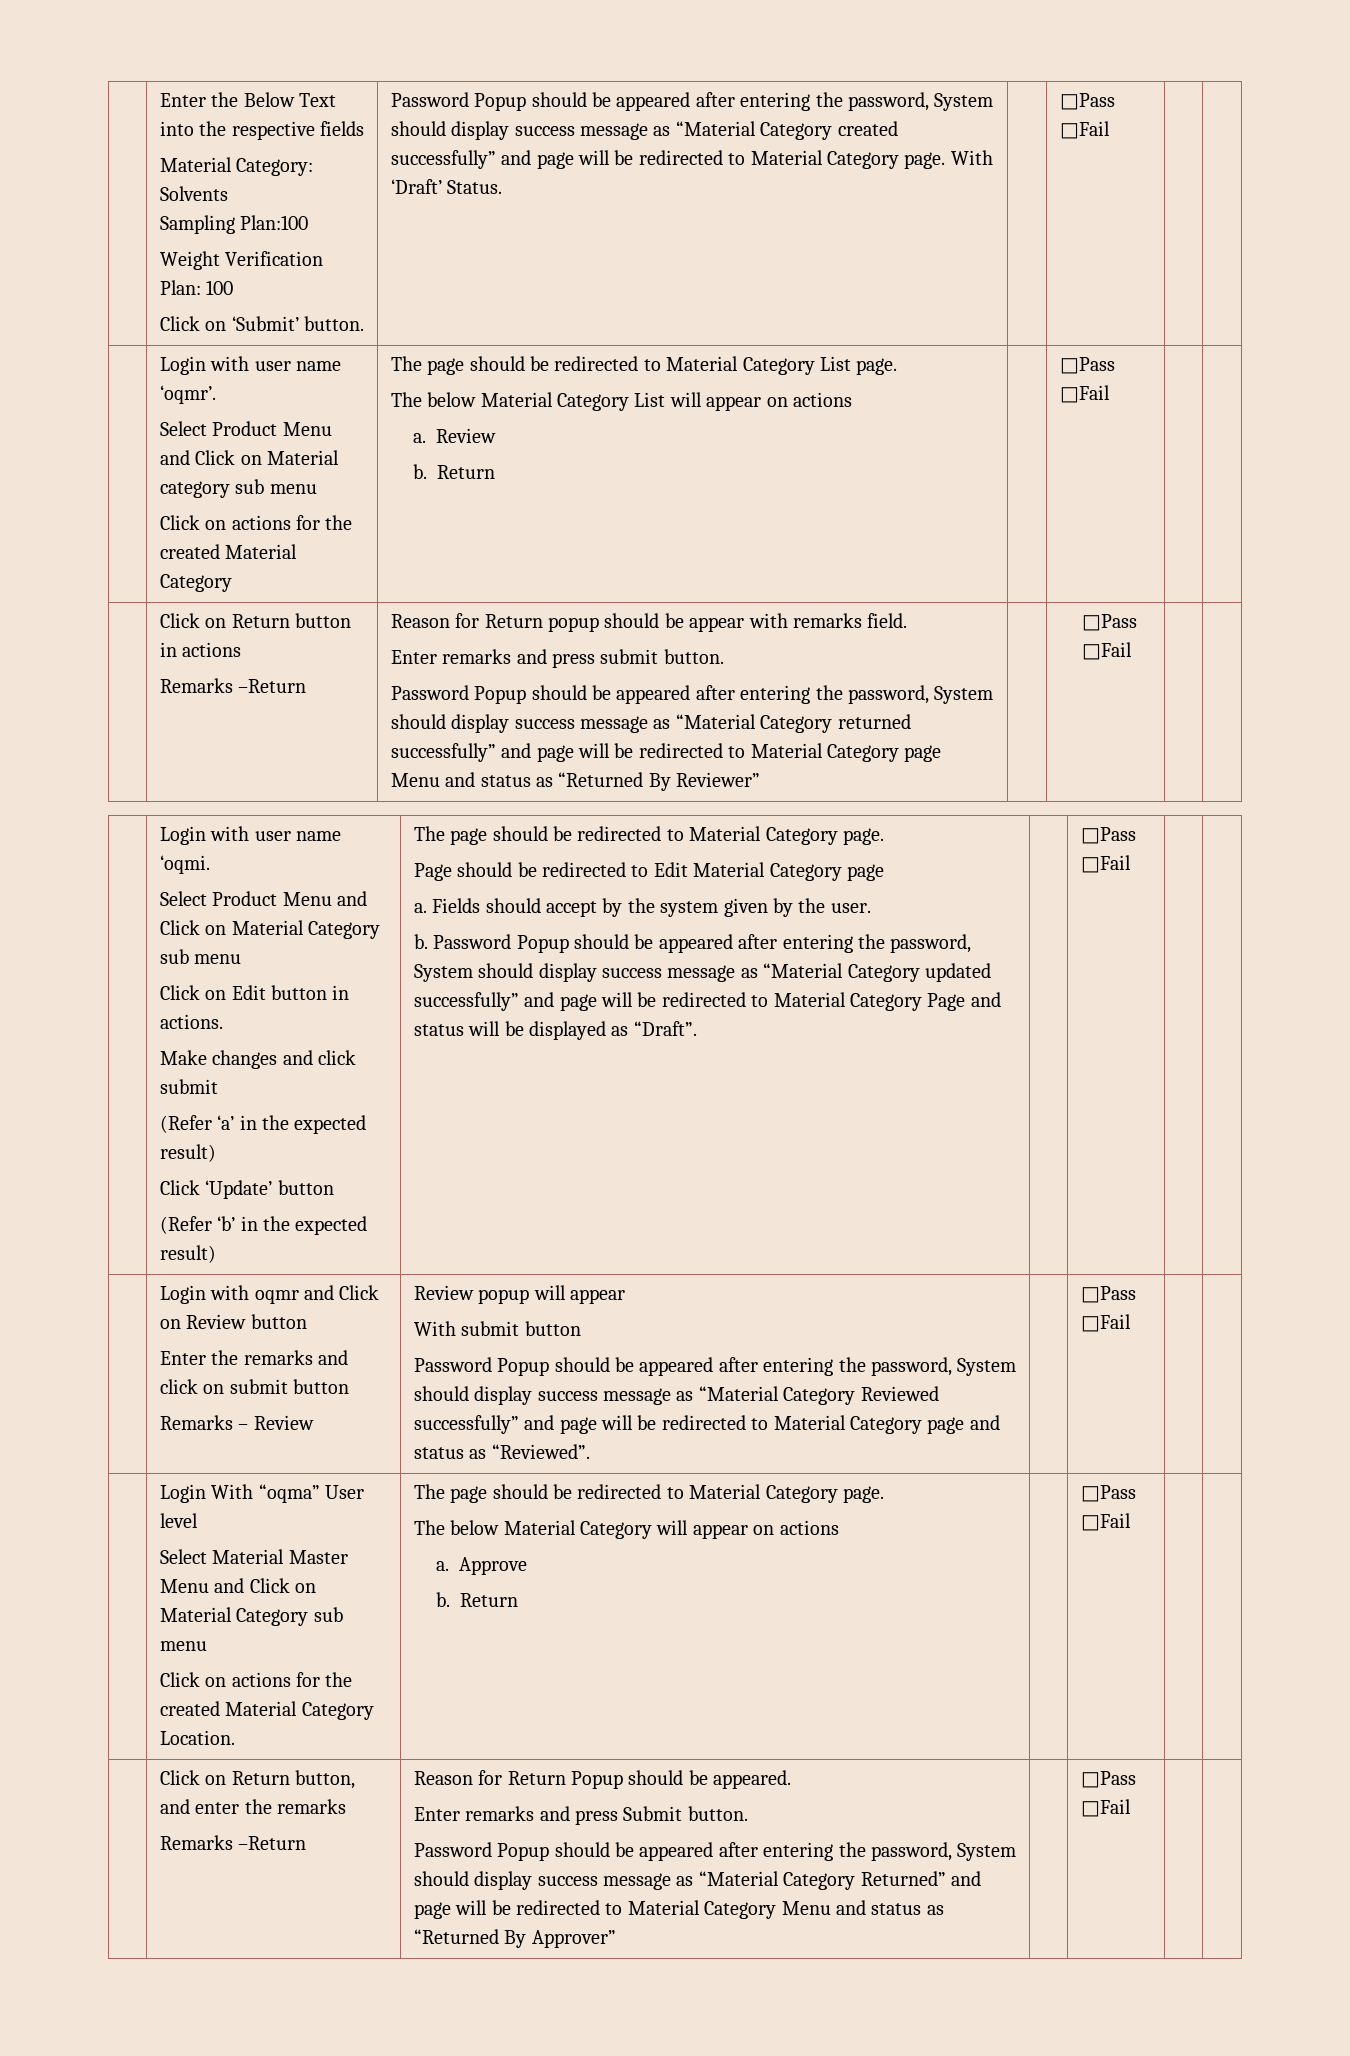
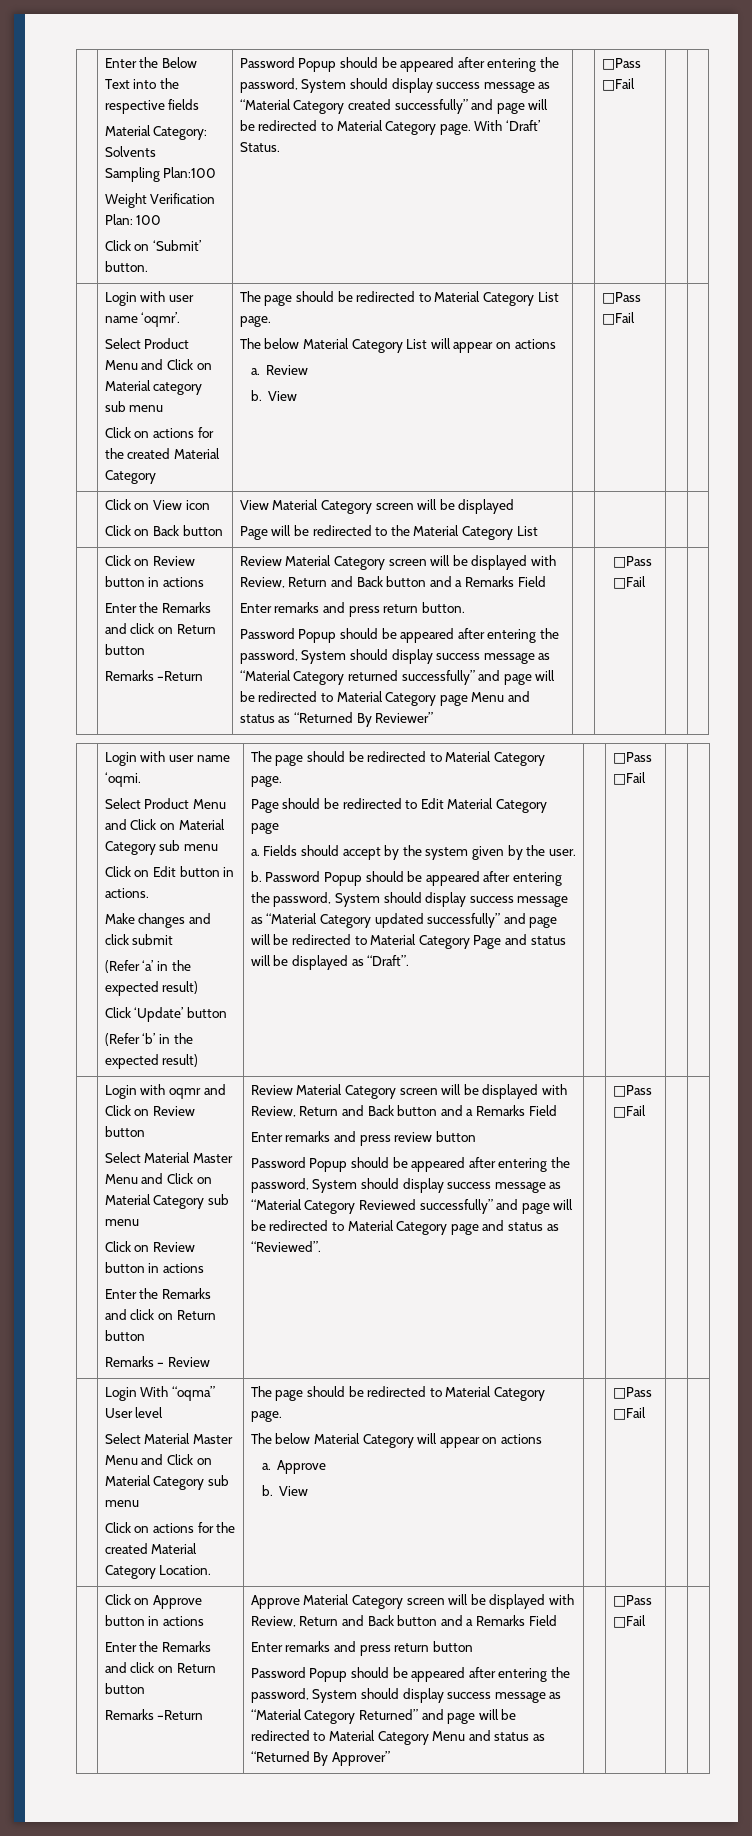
[436,465,495,479] [1059,357,1115,374] [1059,385,1110,403] [159,613,351,628] [159,642,242,657] [159,678,307,693] [390,613,908,632] [390,649,659,668] Return | | □Pass □Fail | | // | Click on Return button in actions // Remarks –Return | Reason for Return popup should be appear with remarks field. // Enter remarks and press submit -> [268,391,298,401] [601,292,641,304] [601,312,635,325] [104,499,210,510] [104,525,223,536] [239,499,515,514] [239,525,538,540] [104,555,195,566] [104,576,204,587] [104,602,211,613] [104,623,216,634] [104,644,145,655] [104,670,204,681] [239,555,557,570] [239,576,546,588] [239,602,419,617] View | | □Pass □Fail | | // | Click on View icon // Click on Back button | View Material Category screen will be displayed // Page will be redirected to the Material Category List | | | | // | Click on Review button in actions // Enter the Remarks and click on Return button // Remarks –Return | Review Material Category screen will be displayed with Review, Return and Back button and a Remarks Field // Enter remarks and press return
[159,1350,348,1365] [159,1379,288,1394] // Enter the remarks and click on submit -> [104,1152,233,1163] [104,1173,212,1184] [104,1194,229,1209] [104,1219,139,1226] [104,1241,195,1252] [104,1262,204,1273] [104,1288,211,1299] [104,1309,216,1320] // Select Material Master Menu and Click on Material Category sub menu // Click on Review button in actions // Enter the Remarks and click on Return
[478,1285,625,1304] [413,1321,520,1336] popup will appear // With submit -> [296,1084,568,1099] [250,1105,557,1117] [250,1131,433,1146] Material Category screen will be displayed with Review, Return and Back button and a Remarks Field // Enter remarks and press review
[459,1593,518,1607] [1080,1485,1136,1502] [1080,1513,1131,1531] [159,1770,355,1789] [159,1799,346,1814] [159,1835,307,1850] [413,1770,792,1789] [413,1806,748,1825] Return | | □Pass □Fail | | // | Click on Return button, and enter the remarks // Remarks –Return | Reason for Return Popup should be appeared. // Enter remarks and press Submit button. -> [279,1486,309,1496] [612,1387,652,1399] [612,1407,646,1420] [104,1594,202,1609] [104,1615,204,1626] [104,1641,211,1652] [104,1662,216,1673] [104,1683,145,1694] [104,1709,204,1720] [250,1594,575,1609] [250,1615,557,1627] [250,1641,473,1656] View | | □Pass □Fail | | // | Click on Approve button in actions // Enter the Remarks and click on Return button // Remarks –Return | Approve Material Category screen will be displayed with Review, Return and Back button and a Remarks Field // Enter remarks and press return button

